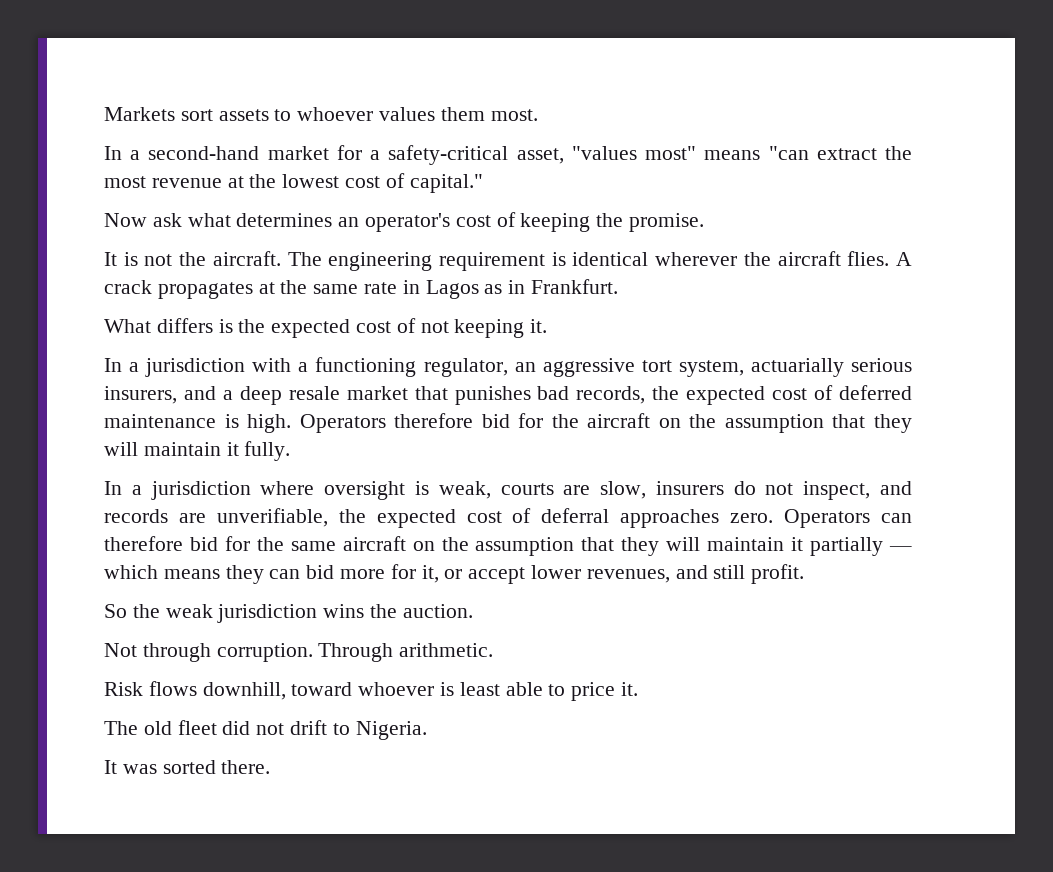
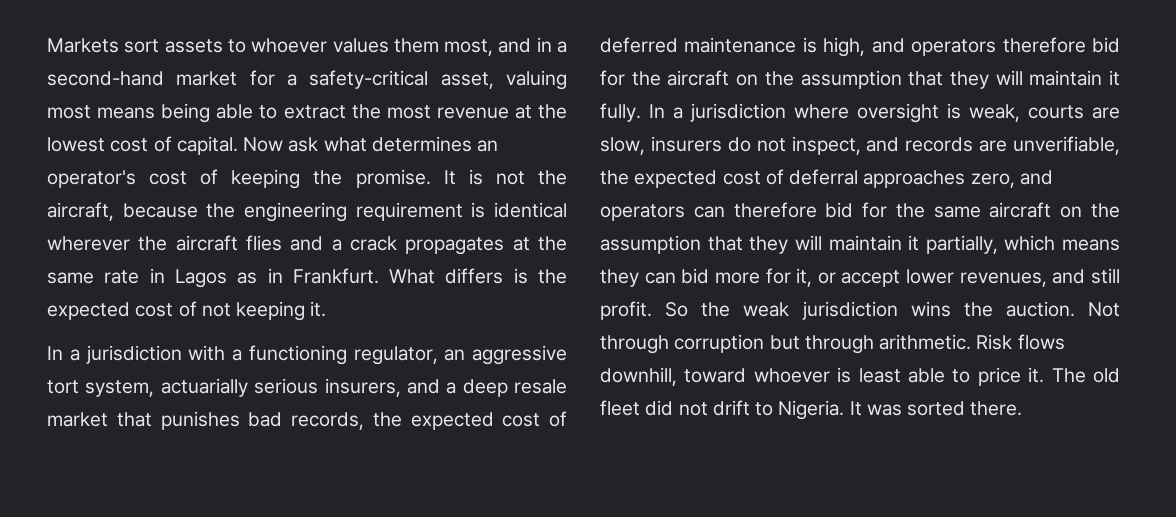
[490,109,538,121] [104,146,122,160] most. // In -> [444,37,552,56] most, and in
[571,146,809,160] "values most" means "can -> [505,70,567,90] [47,103,278,123] valuing most means being able to
[409,174,483,193] capital." // -> [176,136,238,155] capital.
(705, 222) // -> (431, 178) none
[212,251,322,266] aircraft. The -> [47,202,236,221] aircraft, because the
[847,251,912,266] flies. A -> [246,235,342,251] flies and a
(619, 286) // -> (379, 276) none
[247,414,386,433] high. Operators -> [823,37,997,57] high, and operators
(291, 451) // -> (641, 112) none
[730,509,871,528] zero. Operators -> [970,170,1053,188] [600,204,685,221] zero, and operators
[810,537,912,556] partially — -> [925,235,998,254] partially,
(805, 574) // -> (652, 310) none
(473, 611) // -> (1075, 309) none
[216,643,394,662] corruption. Through -> [674,334,874,354] corruption but through
(494, 650) // -> (972, 342) none
(639, 689) // -> (1045, 375) none
(427, 730) // -> (845, 410) none

